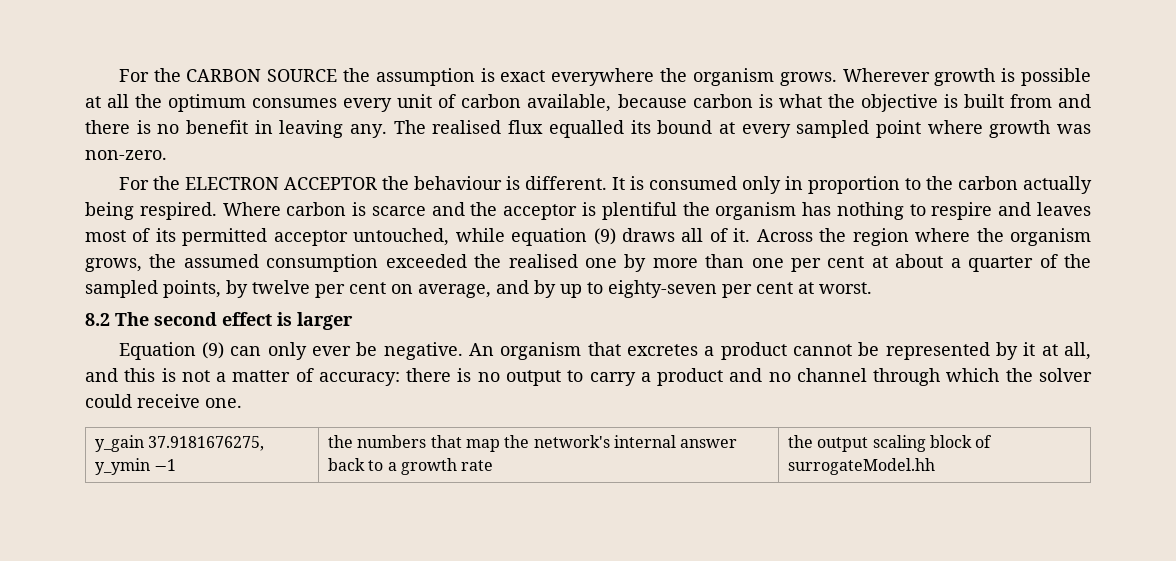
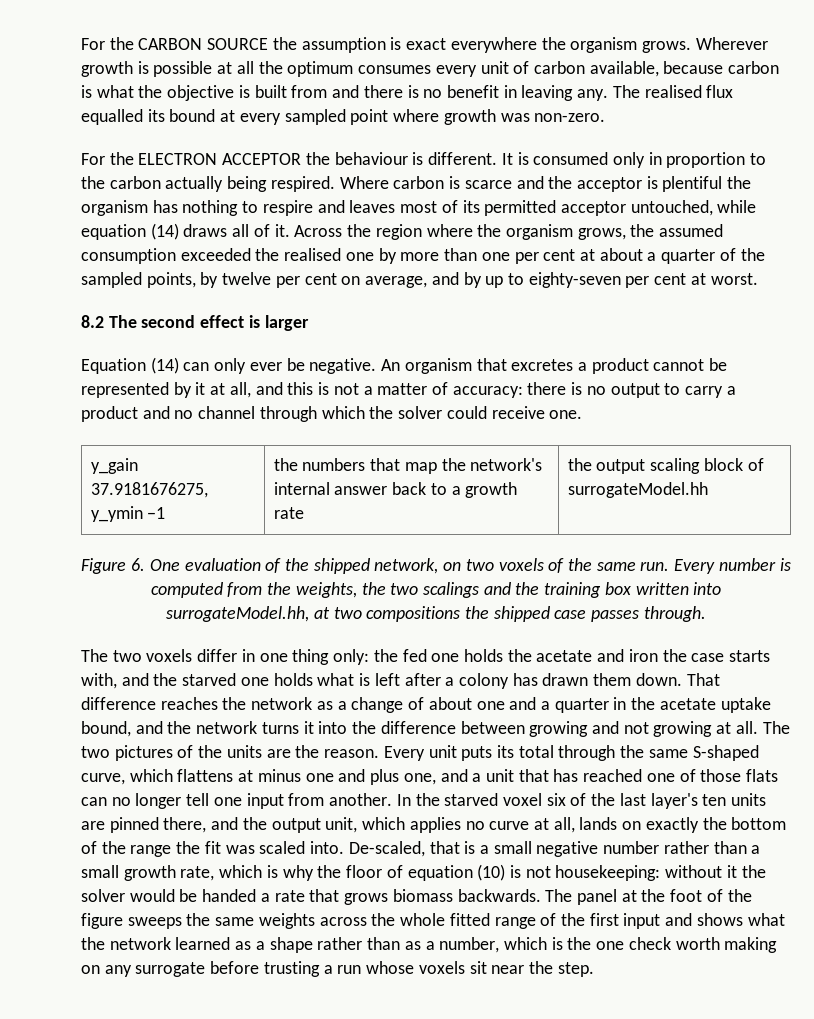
[593,228,616,245] (9) -> [150,223,179,240] (14)
[202,342,225,359] (9) -> [150,357,179,374] (14)
(936, 466) none -> [81,558,791,574] [150,582,722,598] [166,606,706,622] [81,649,771,665] [81,673,720,689] [81,697,771,713] [81,721,790,737] [81,745,759,761] [81,769,779,785] [81,793,767,809] [81,817,787,833] [81,841,761,857] [81,864,766,881] [81,889,752,905] [81,913,785,929] [81,937,778,953] [81,961,594,977] // Figure 6. One evaluation of the shipped network, on two voxels of the same run. Every number is computed from the weights, the two scalings and the training box written into surrogateModel.hh, at two compositions the shipped case passes through. // The two voxels differ in one thing only: the fed one holds the acetate and iron the case starts with, and the starved one holds what is left after a colony has drawn them down. That difference reaches the network as a change of about one and a quarter in the acetate uptake bound, and the network turns it into the difference between growing and not growing at all. The two pictures of the units are the reason. Every unit puts its total through the same S-shaped curve, which flattens at minus one and plus one, and a unit that has reached one of those flats can no longer tell one input from another. In the starved voxel six of the last layer's ten units are pinned there, and the output unit, which applies no curve at all, lands on exactly the bottom of the range the fit was scaled into. De-scaled, that is a small negative number rather than a small growth rate, which is why the floor of equation (10) is not housekeeping: without it the solver would be handed a rate that grows biomass backwards. The panel at the foot of the figure sweeps the same weights across the whole fitted range of the first input and shows what the network learned as a shape rather than as a number, which is the one check worth making on any surrogate before trusting a run whose voxels sit near the step.

